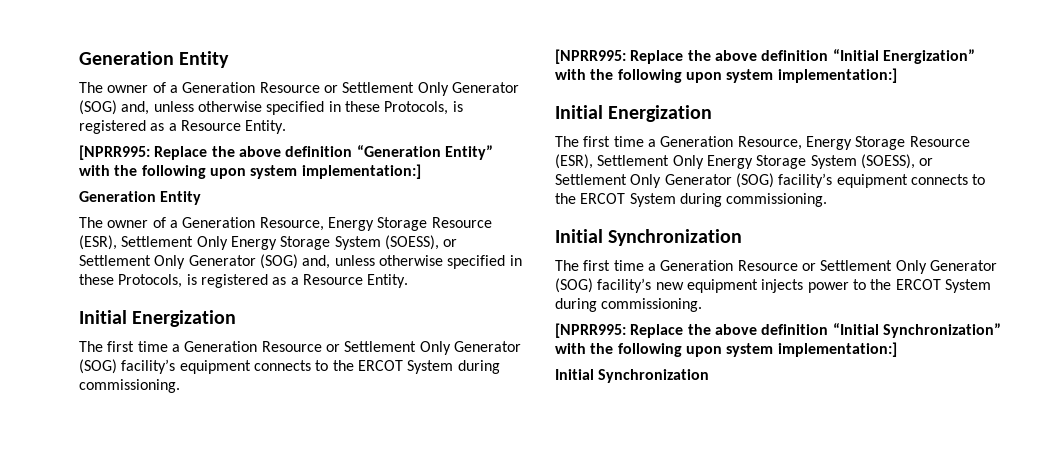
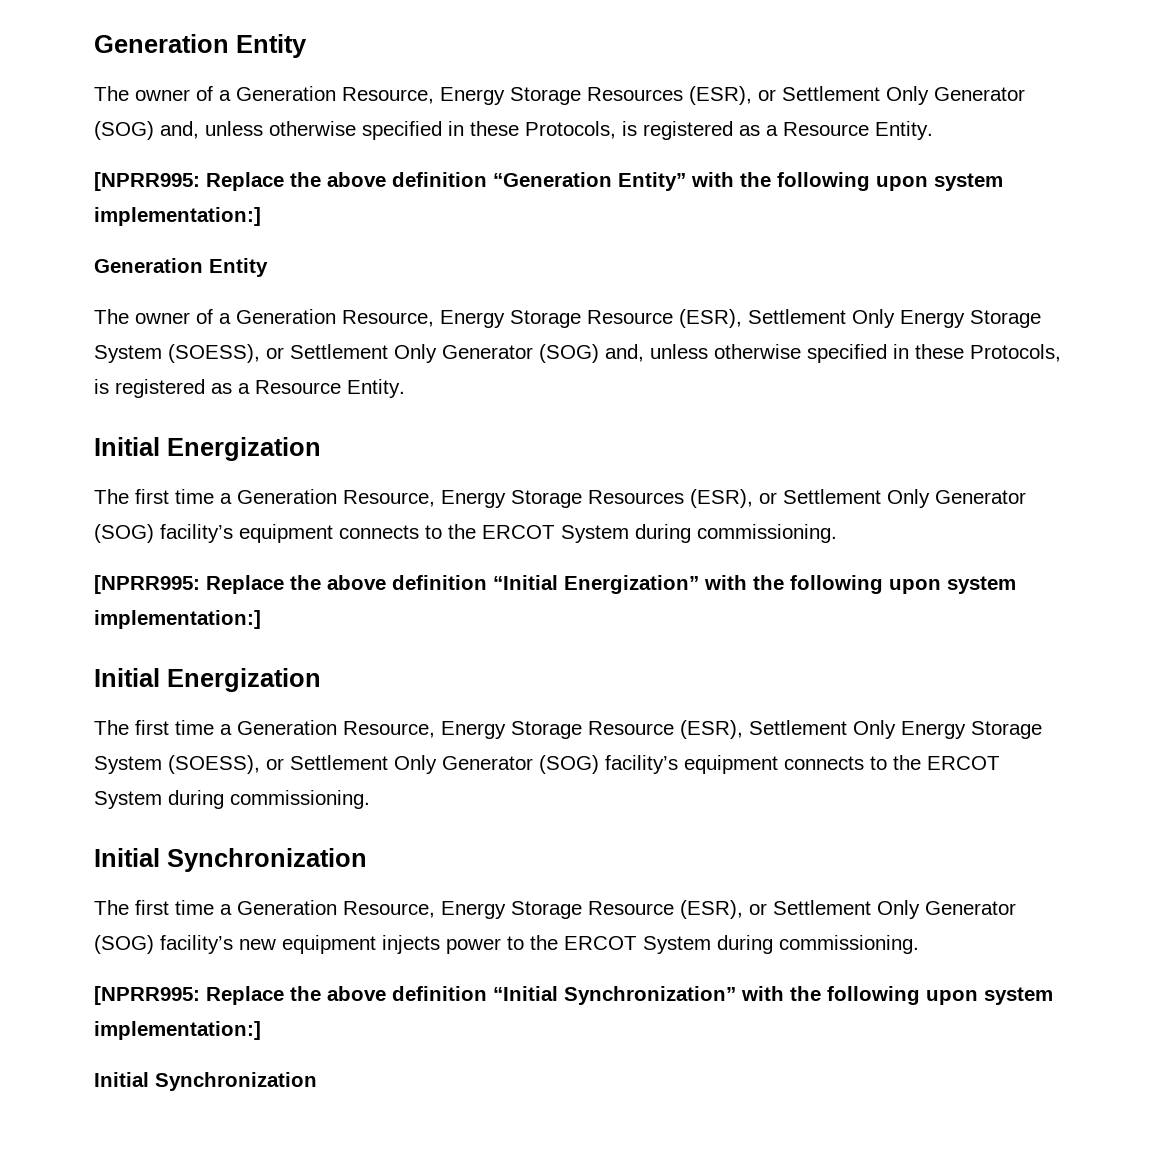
[79,51,230,68] [79,82,320,93] Generation Entity // The owner of a Generation Resource -> [94,34,307,58] [94,86,752,105] Generation Entity // The owner of a Generation Resource, Energy Storage Resources (ESR),
[261,341,322,352] Resource -> [343,489,753,508] Resource, Energy Storage Resources (ESR),
[737,260,798,271] Resource -> [343,900,743,919] Resource, Energy Storage Resource (ESR),

